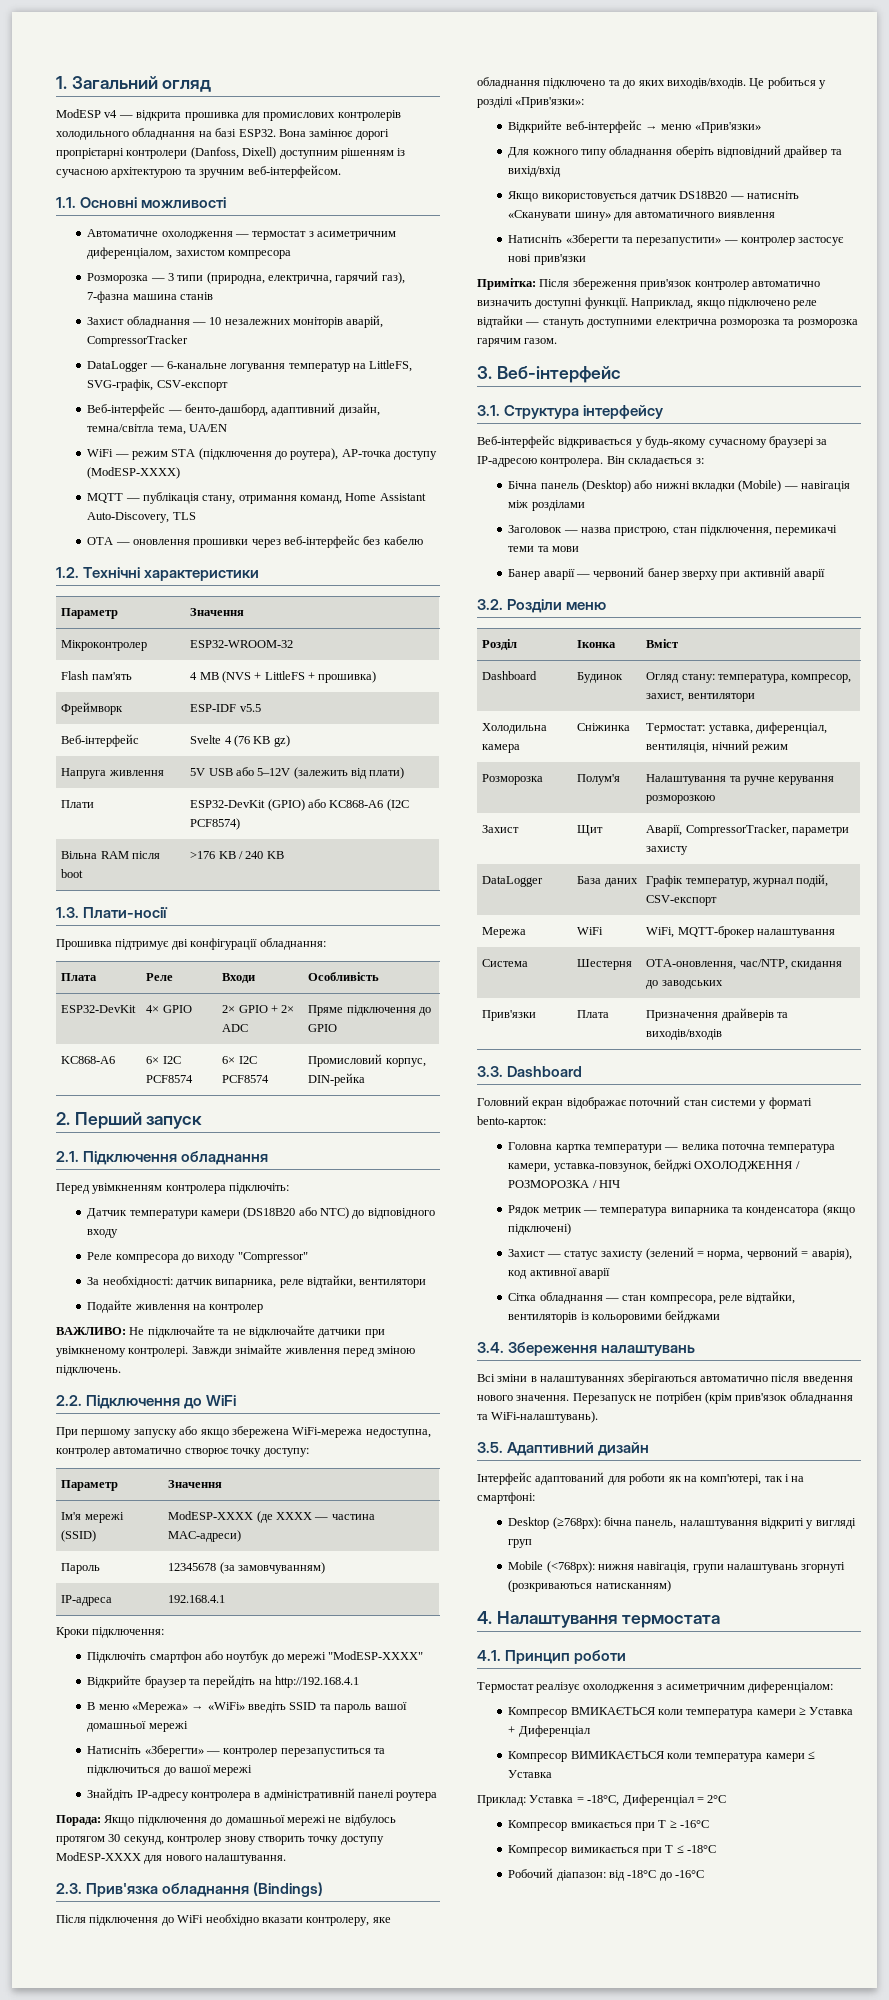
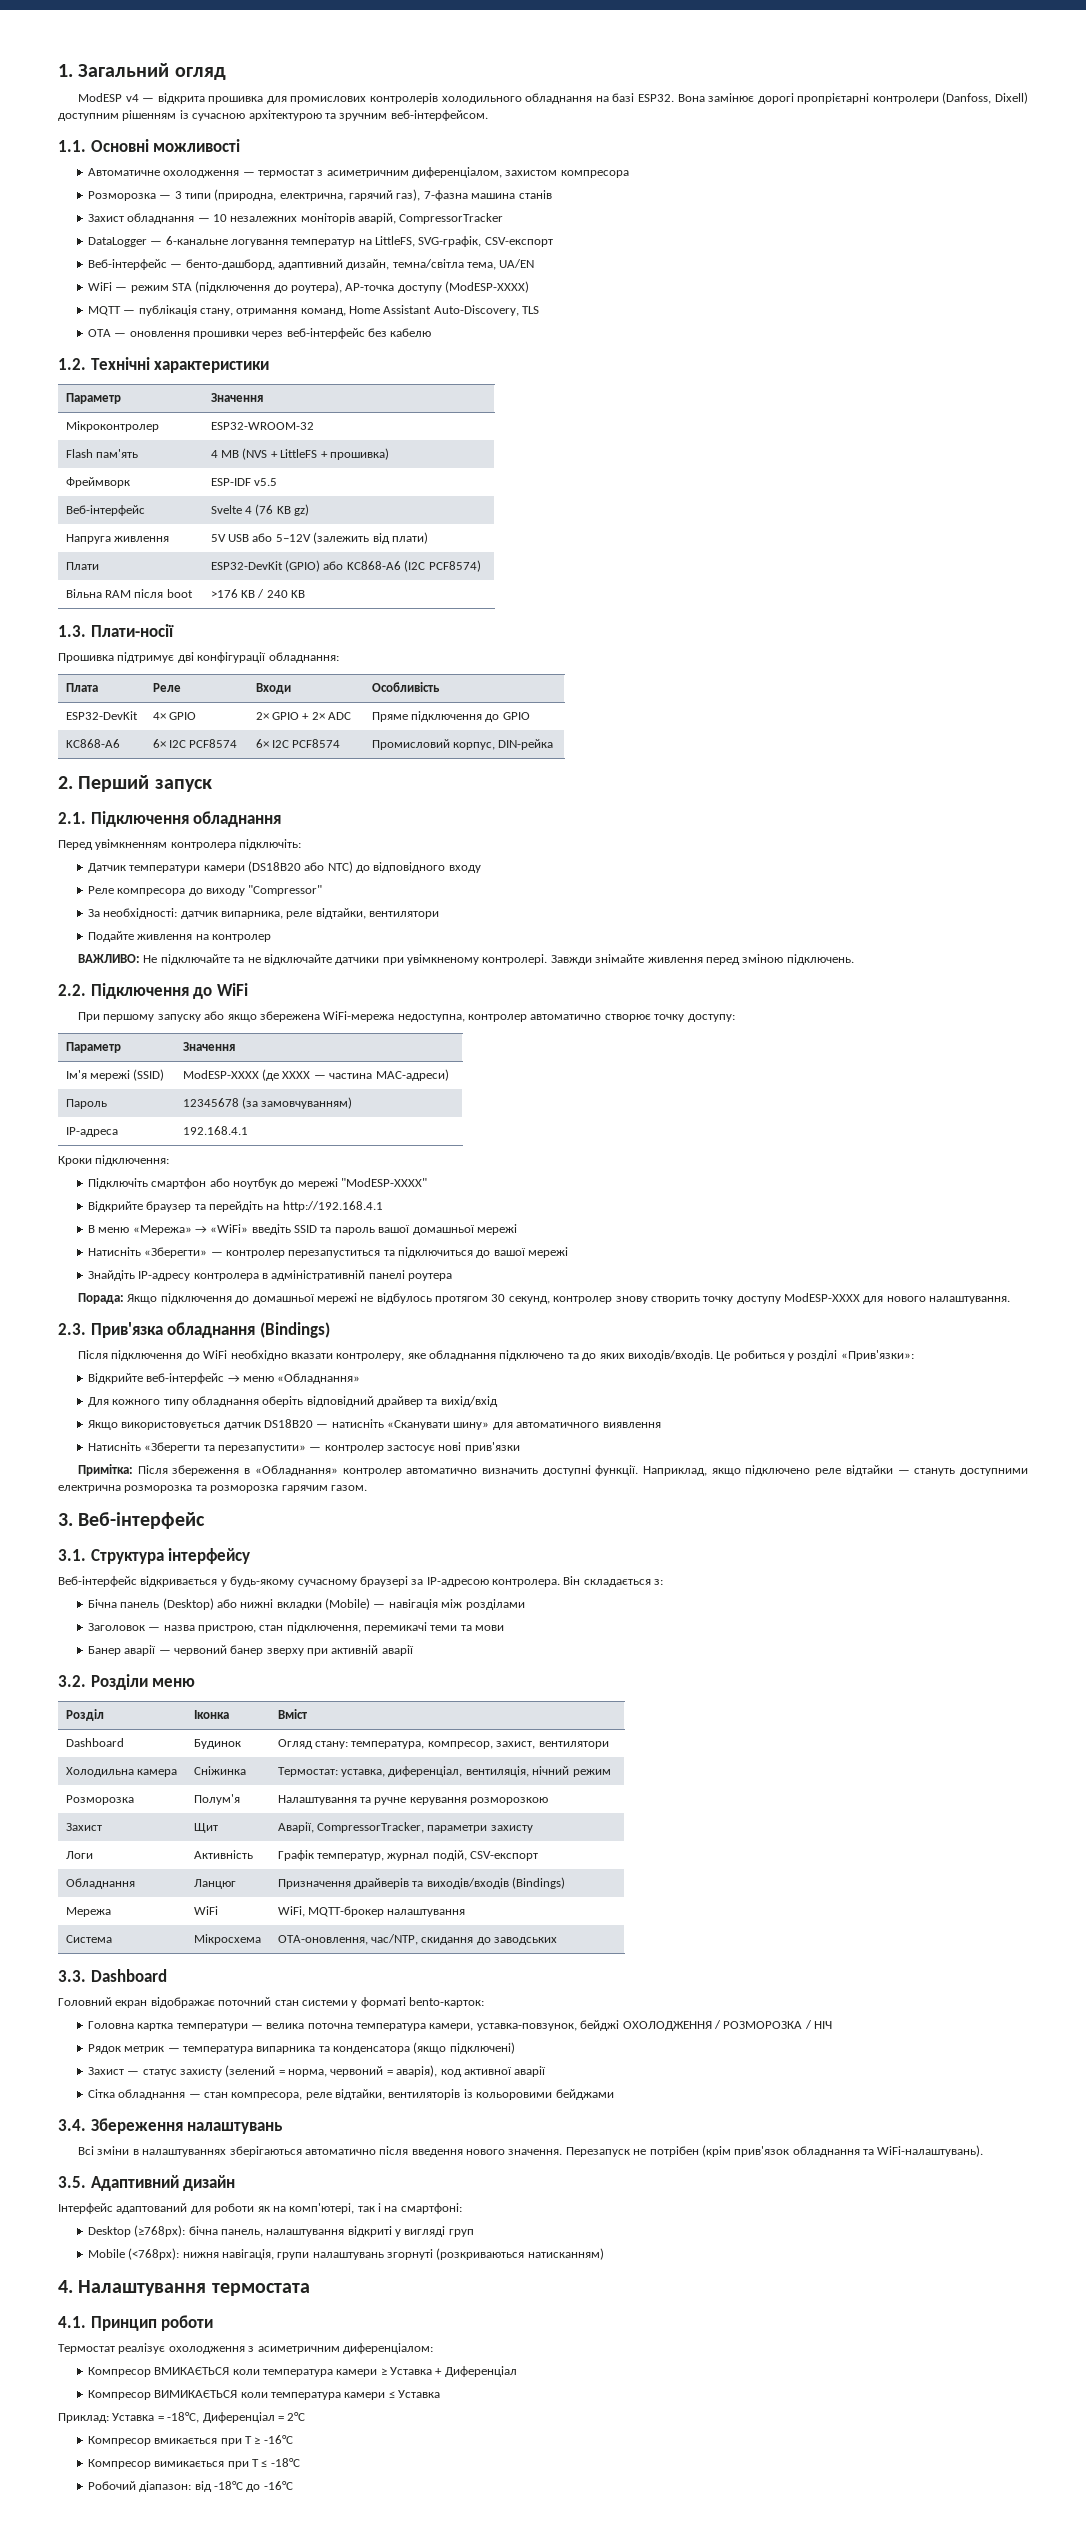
[694,122,761,133] «Прив'язки» -> [277,1373,361,1384] «Обладнання»
[640,279,693,290] прив'язок -> [244,1465,338,1476] в «Обладнання»
[482,876,544,887] [577,876,638,887] DataLogger | База даних -> [65,1851,93,1859] [193,1850,253,1859] Логи | Активність
(718, 900) none -> [65,1878,135,1889] [193,1879,236,1889] [277,1877,566,1889] // Обладнання | Ланцюг | Призначення драйверів та виходів/входів (Bindings)
[577,959,633,970] Шестерня -> [193,1934,261,1945] Мікросхема
[482,1010,537,1021] [577,1010,610,1018] [646,1008,788,1021] [646,1029,723,1040] // Прив'язки | Плата | Призначення драйверів та виходів/входів -> (558, 1941) none

